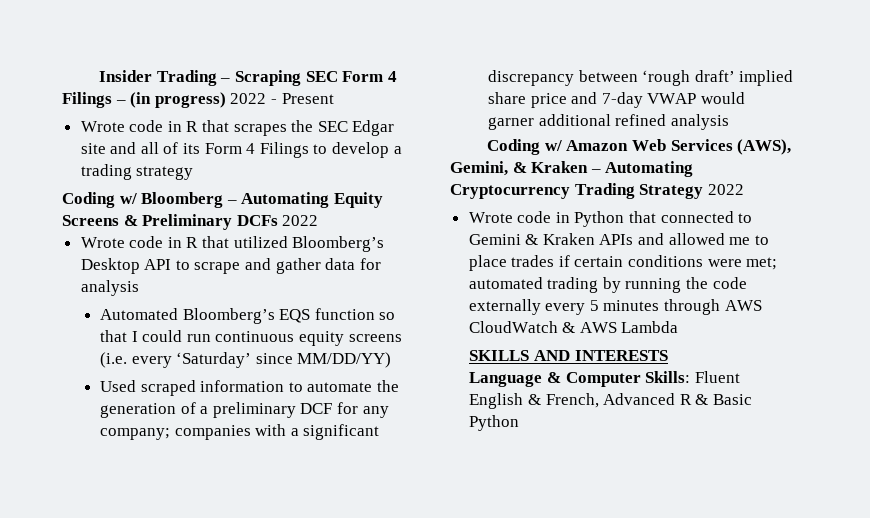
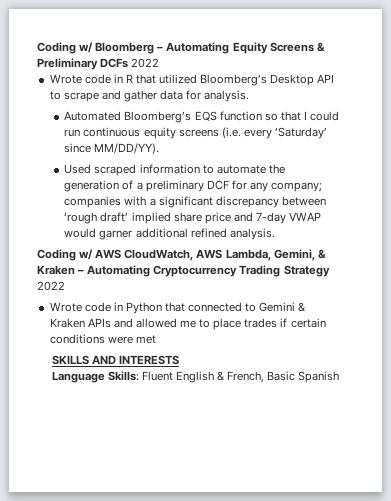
[99,70,397,86] [62,92,334,108] [80,120,395,136] [80,142,402,158] [80,164,194,180] Insider Trading – Scraping SEC Form 4 Filings – (in progress) 2022 - Present // Wrote code in R that scrapes the SEC Edgar site and all of its Form 4 Filings to develop a trading strategy // -> (37, 48) none
[80,280,139,296] analysis -> [204,90,250,102] analysis.
[297,352,392,368] MM/DD/YY) -> [94,143,160,155] MM/DD/YY).
[670,114,729,130] [487,139,792,155] analysis // Coding w/ Amazon Web Services (AWS), -> [229,228,275,240] [37,249,271,261] analysis. // Coding w/ AWS CloudWatch, AWS Lambda,
[746,257,778,270] [468,277,747,293] [468,299,762,315] [468,321,679,333] met; automated trading by running the code externally every 5 minutes through AWS CloudWatch & AWS Lambda -> [135,335,156,344] met
[546,372,641,387] & Computer -> (105, 377) none
[603,393,752,405] [469,415,520,431] Advanced R & Basic Python -> [267,371,340,383] Basic Spanish

